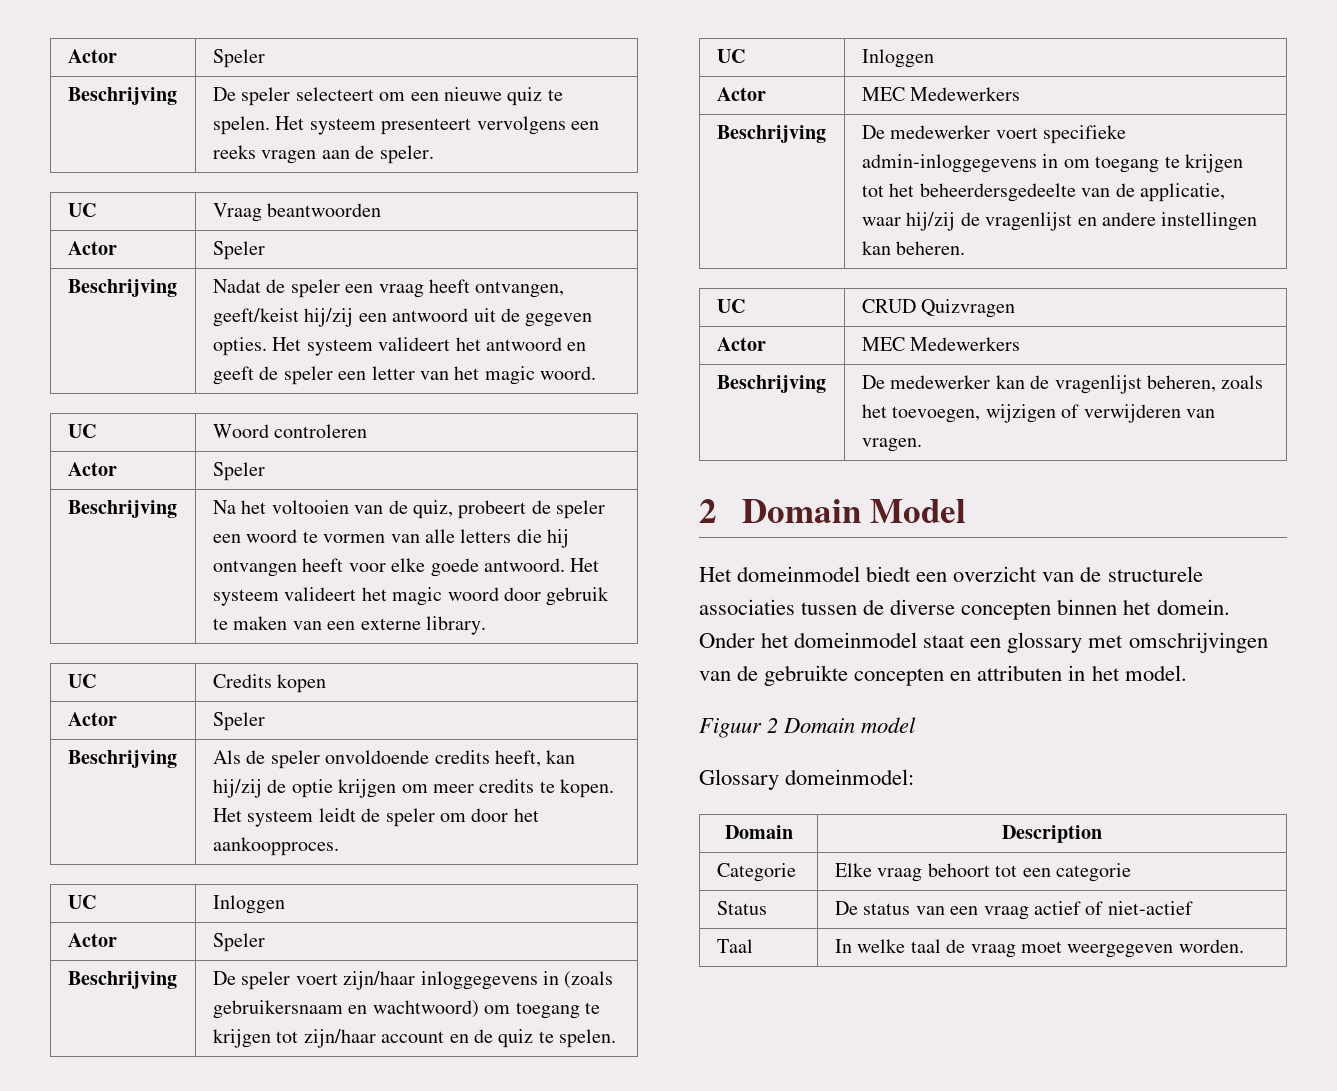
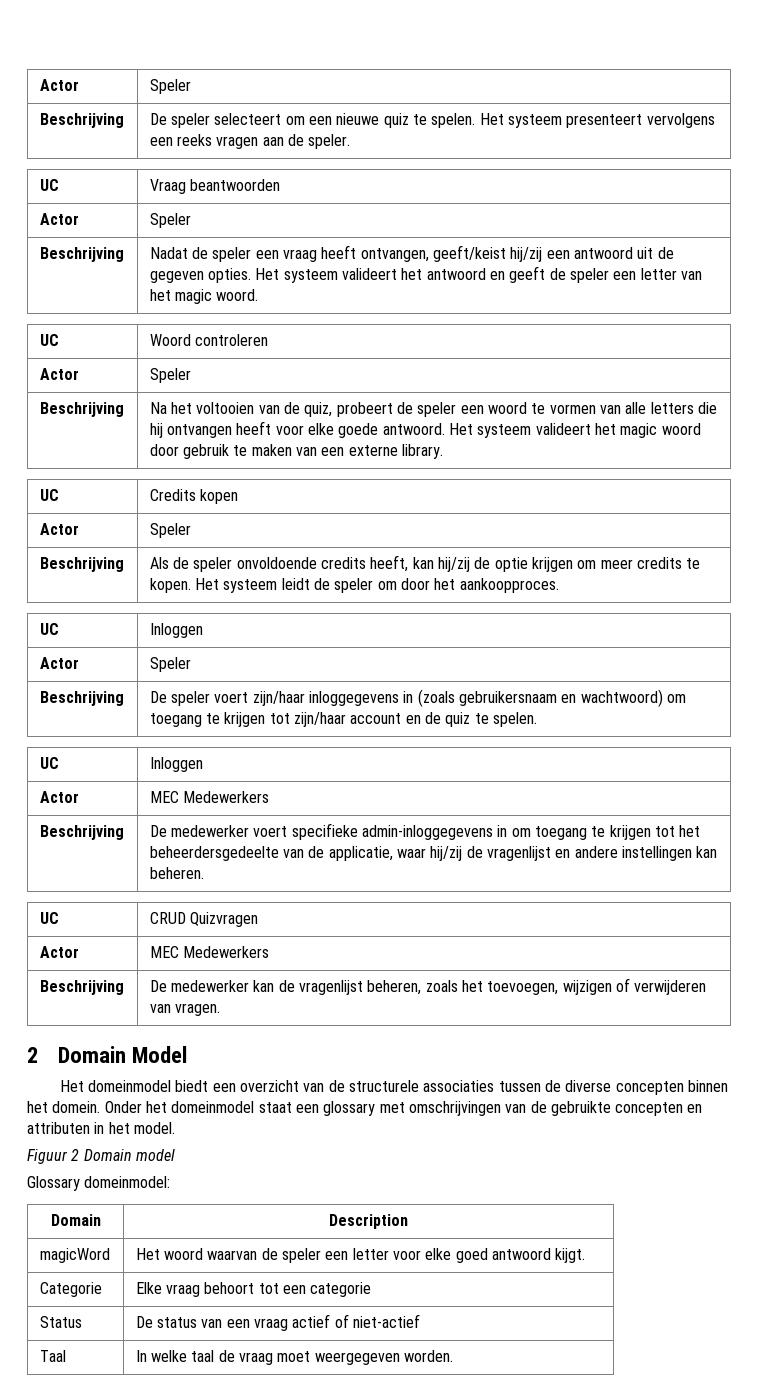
(1102, 834) none -> [39,1248,110,1263] [135,1248,586,1263] // magicWord | Het woord waarvan de speler een letter voor elke goed antwoord kijgt.

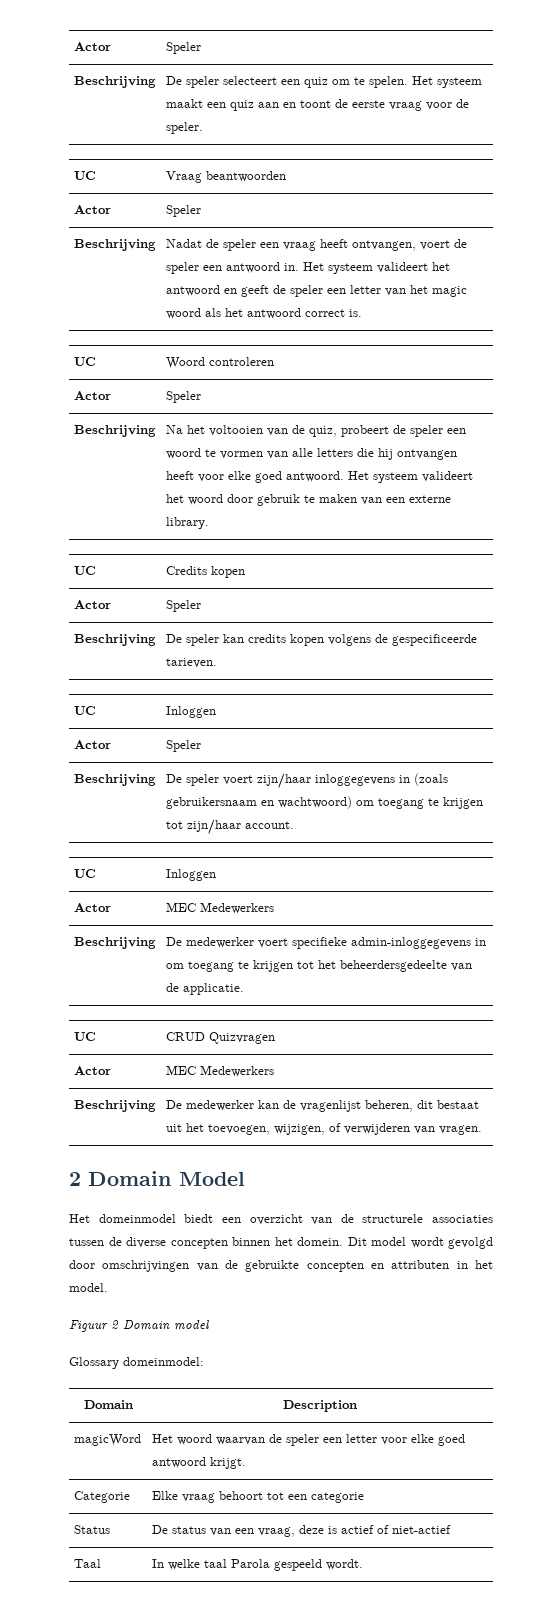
[285,113,715,128] [149,134,284,149] om een nieuwe quiz te spelen. Het systeem presenteert vervolgens een reeks vragen aan -> [281,76,483,88] [166,99,453,111] een quiz om te spelen. Het systeem maakt een quiz aan en toont de eerste vraag voor
[432,245,674,262] [149,268,252,283] geeft/keist hij/zij een antwoord uit de gegeven opties. -> [420,239,468,250] [166,262,300,274] voert de speler een antwoord in.
[216,289,259,301] woord. -> [166,308,363,319] woord als het antwoord correct is.
[338,423,379,438] goede -> [255,471,283,483] goed
[620,423,658,438] magic -> (185, 498) none
[149,555,701,572] [149,578,559,593] Als de speler onvoldoende credits heeft, kan hij/zij de optie krijgen om meer credits te kopen. Het systeem leidt de speler om door het aankoopproces. -> [166,634,478,646] [166,658,218,668] De speler kan credits kopen volgens de gespecificeerde tarieven.
[350,712,537,727] account en de quiz te spelen. -> [245,821,295,829] account.
[328,846,718,861] [149,867,204,879] applicatie, waar hij/zij de vragenlijst en andere instellingen kan beheren. -> [183,983,245,995] applicatie.
[425,980,458,992] zoals -> [417,1100,480,1109] [166,1124,183,1132] dit bestaat uit
[562,980,612,995] wijzigen -> [274,1124,326,1135] wijzigen,
[104,1101,405,1116] Onder het domeinmodel staat een glossary met -> [347,1237,493,1249] [69,1260,95,1269] Dit model wordt gevolgd door
[555,1248,586,1263] kijgt. -> [210,1457,247,1469] krijgt.
[253,1318,288,1331] vraag -> [258,1525,338,1537] vraag, deze is
[218,1350,453,1365] de vraag moet weergegeven worden. -> [231,1559,364,1571] Parola gespeeld wordt.

